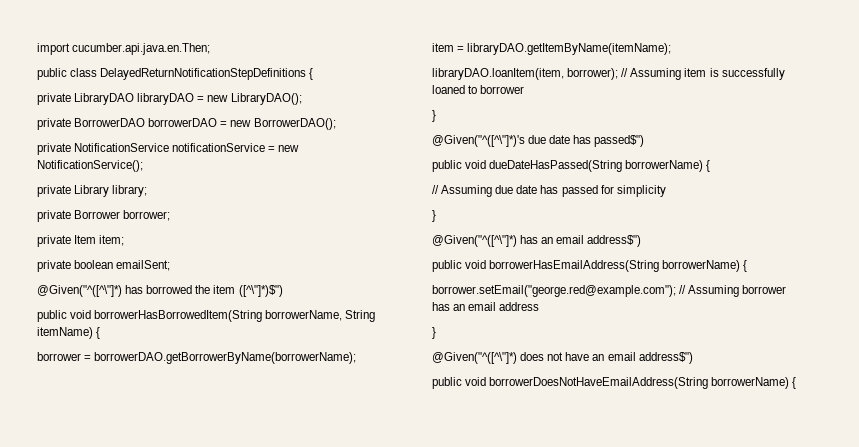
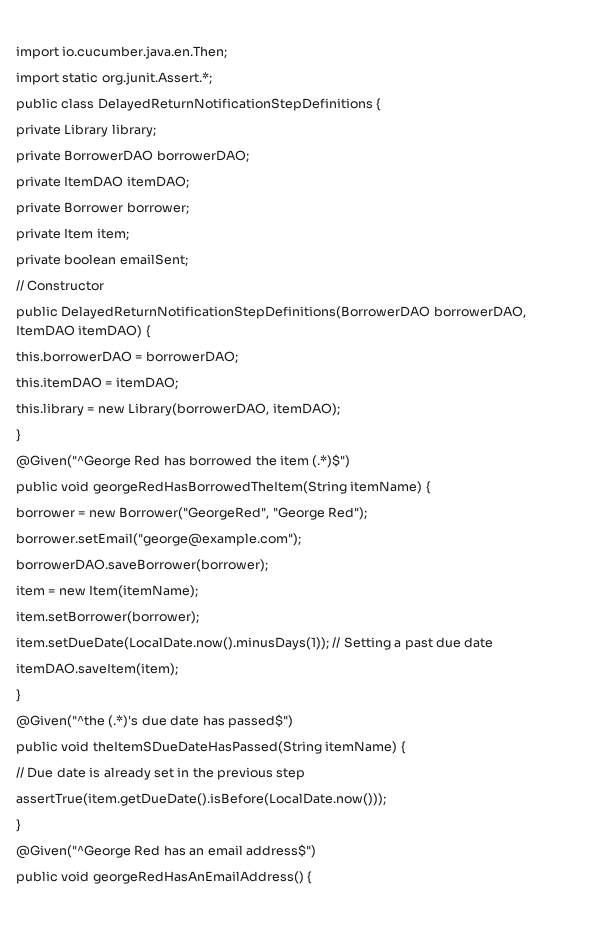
[37,43,211,55] import cucumber.api.java.en.Then; -> [16,46,228,59] [16,72,212,85] import io.cucumber.java.en.Then; // import static org.junit.Assert.*;
[74,93,302,105] [37,118,336,130] [37,143,300,155] [37,160,143,172] [37,185,148,197] LibraryDAO libraryDAO = new LibraryDAO(); // private BorrowerDAO borrowerDAO = new BorrowerDAO(); // private NotificationService notificationService = new NotificationService(); // private Library library; -> [64,124,156,137] [16,150,249,163] [16,176,189,189] Library library; // private BorrowerDAO borrowerDAO; // private ItemDAO itemDAO;
[37,285,122,297] @Given("^([^\"]*) -> [16,280,105,291] [16,306,526,319] [16,325,151,338] [16,351,238,363] [16,377,178,389] [16,403,340,416] [16,429,21,442] [16,455,161,469] // Constructor // public DelayedReturnNotificationStepDefinitions(BorrowerDAO borrowerDAO, ItemDAO itemDAO) { // this.borrowerDAO = borrowerDAO; // this.itemDAO = itemDAO; // this.library = new Library(borrowerDAO, itemDAO); // } // @Given("^George Red
[238,285,283,297] [37,310,376,322] ([^\"]*)$") // public void borrowerHasBorrowedItem(String borrowerName, String -> [312,454,351,468] [16,481,347,494] (.*)$") // public void georgeRedHasBorrowedTheItem(String
[94,352,357,364] [432,43,672,55] [432,68,785,80] [432,85,525,94] [432,110,436,122] [432,135,525,147] borrowerDAO.getBorrowerByName(borrowerName); // item = libraryDAO.getItemByName(itemName); // libraryDAO.loanItem(item, borrower); // Assuming item is successfully loaned to borrower // } // @Given("^([^\"]*)'s -> [88,507,367,520] [16,533,301,547] [16,559,268,572] [16,585,199,598] [16,611,199,624] [16,637,494,650] [16,663,178,676] [16,689,21,702] [16,715,139,729] new Borrower("GeorgeRed", "George Red"); // borrower.setEmail("george@example.com"); // borrowerDAO.saveBorrower(borrower); // item = new Item(itemName); // item.setBorrower(borrower); // item.setDueDate(LocalDate.now().minusDays(1)); // Setting a past due date // itemDAO.saveItem(item); // } // @Given("^the (.*)'s
[489,160,704,172] dueDateHasPassed(String borrowerName) -> [92,741,398,754] theItemSDueDateHasPassed(String itemName)
[441,185,666,197] [432,210,436,222] [432,235,517,247] Assuming due date has passed for simplicity // } // @Given("^([^\"]*) -> [27,767,306,780] [16,793,386,806] [16,819,21,832] [16,845,161,859] Due date is already set in the previous step // assertTrue(item.getDueDate().isBefore(LocalDate.now())); // } // @Given("^George Red
[489,260,748,272] [432,285,787,297] [432,302,540,311] [432,327,436,339] [432,352,693,364] [432,377,797,389] borrowerHasEmailAddress(String borrowerName) { // borrower.setEmail("george.red@example.com"); // Assuming borrower has an email address // } // @Given("^([^\"]*) does not have an email address$") // public void borrowerDoesNotHaveEmailAddress(String borrowerName) { -> [92,871,313,884] georgeRedHasAnEmailAddress() {

